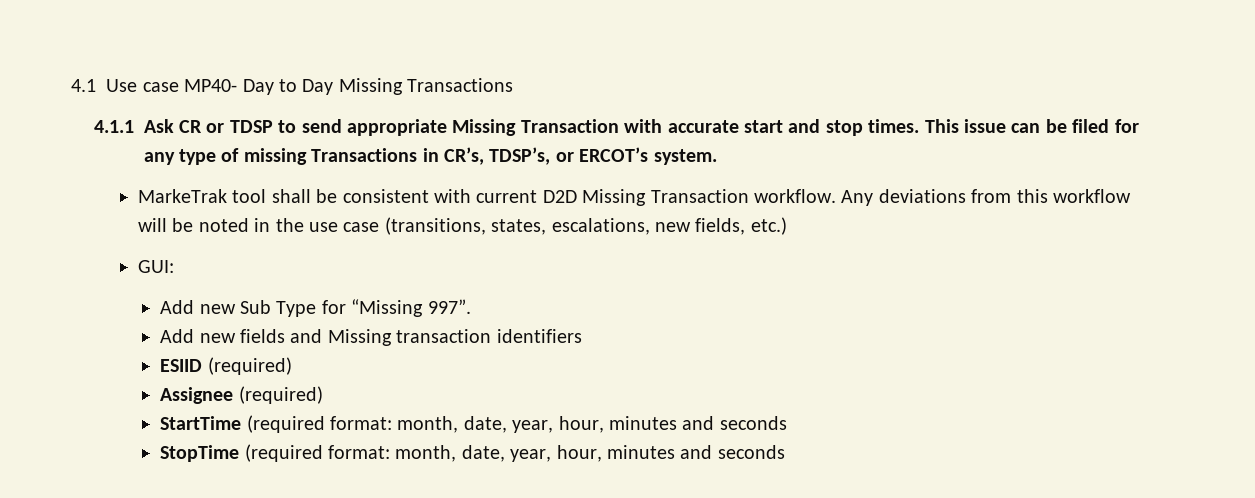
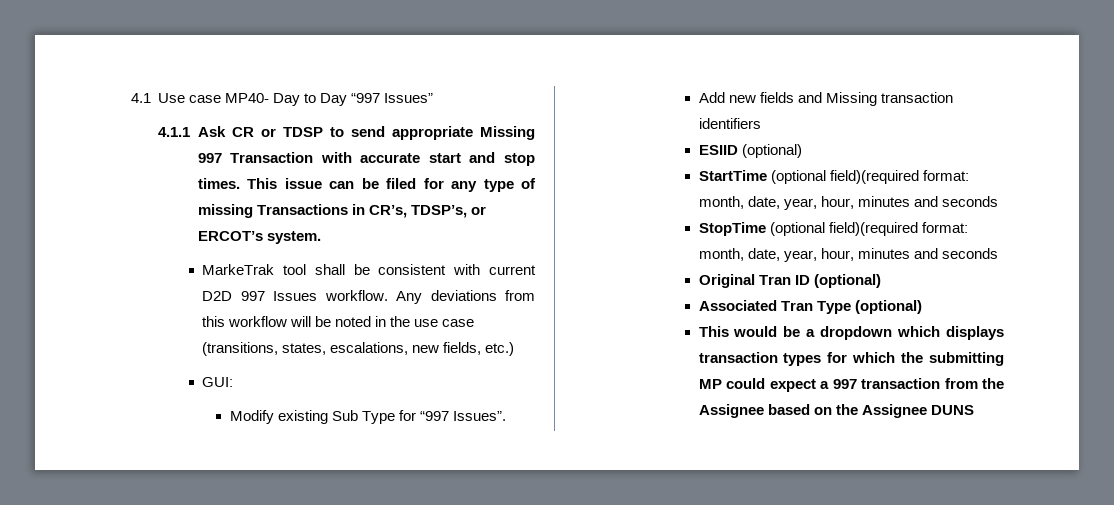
[338,78,514,95] Missing Transactions -> [351,93,434,103] “997 Issues”
(517, 127) none -> [197,153,222,163] 997
[582,189,749,206] Missing Transaction -> [240,291,318,301] 997 Issues
[160,300,236,314] Add new -> [229,410,328,424] Modify existing
[351,299,471,317] “Missing 997”. -> [419,411,506,421] “997 Issues”.
[207,357,292,375] [160,386,323,404] (required) // Assignee (required) -> [741,144,802,158] (optional)
[246,415,325,433] (required -> [770,170,919,184] (optional field)(required
[244,444,785,462] (required format: month, date, year, hour, minutes and seconds -> [769,222,968,236] [698,248,998,262] [698,274,881,288] [698,300,922,314] [698,326,1004,340] [698,352,1005,366] [698,378,1004,392] [698,404,974,418] (optional field)(required format: month, date, year, hour, minutes and seconds // Original Tran ID (optional) // Associated Tran Type (optional) // This would be a dropdown which displays transaction types for which the submitting MP could expect a 997 transaction from the Assignee based on the Assignee DUNS

